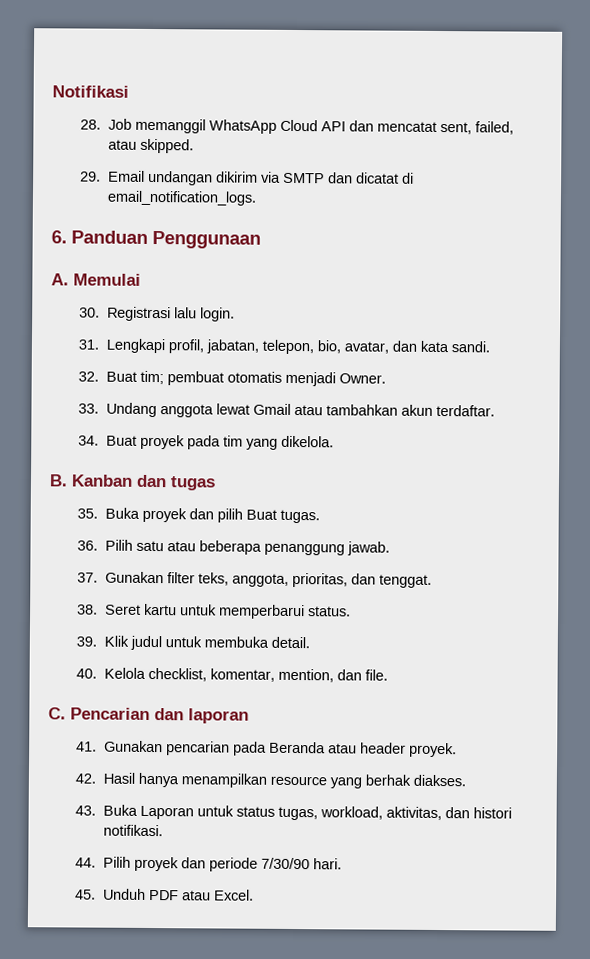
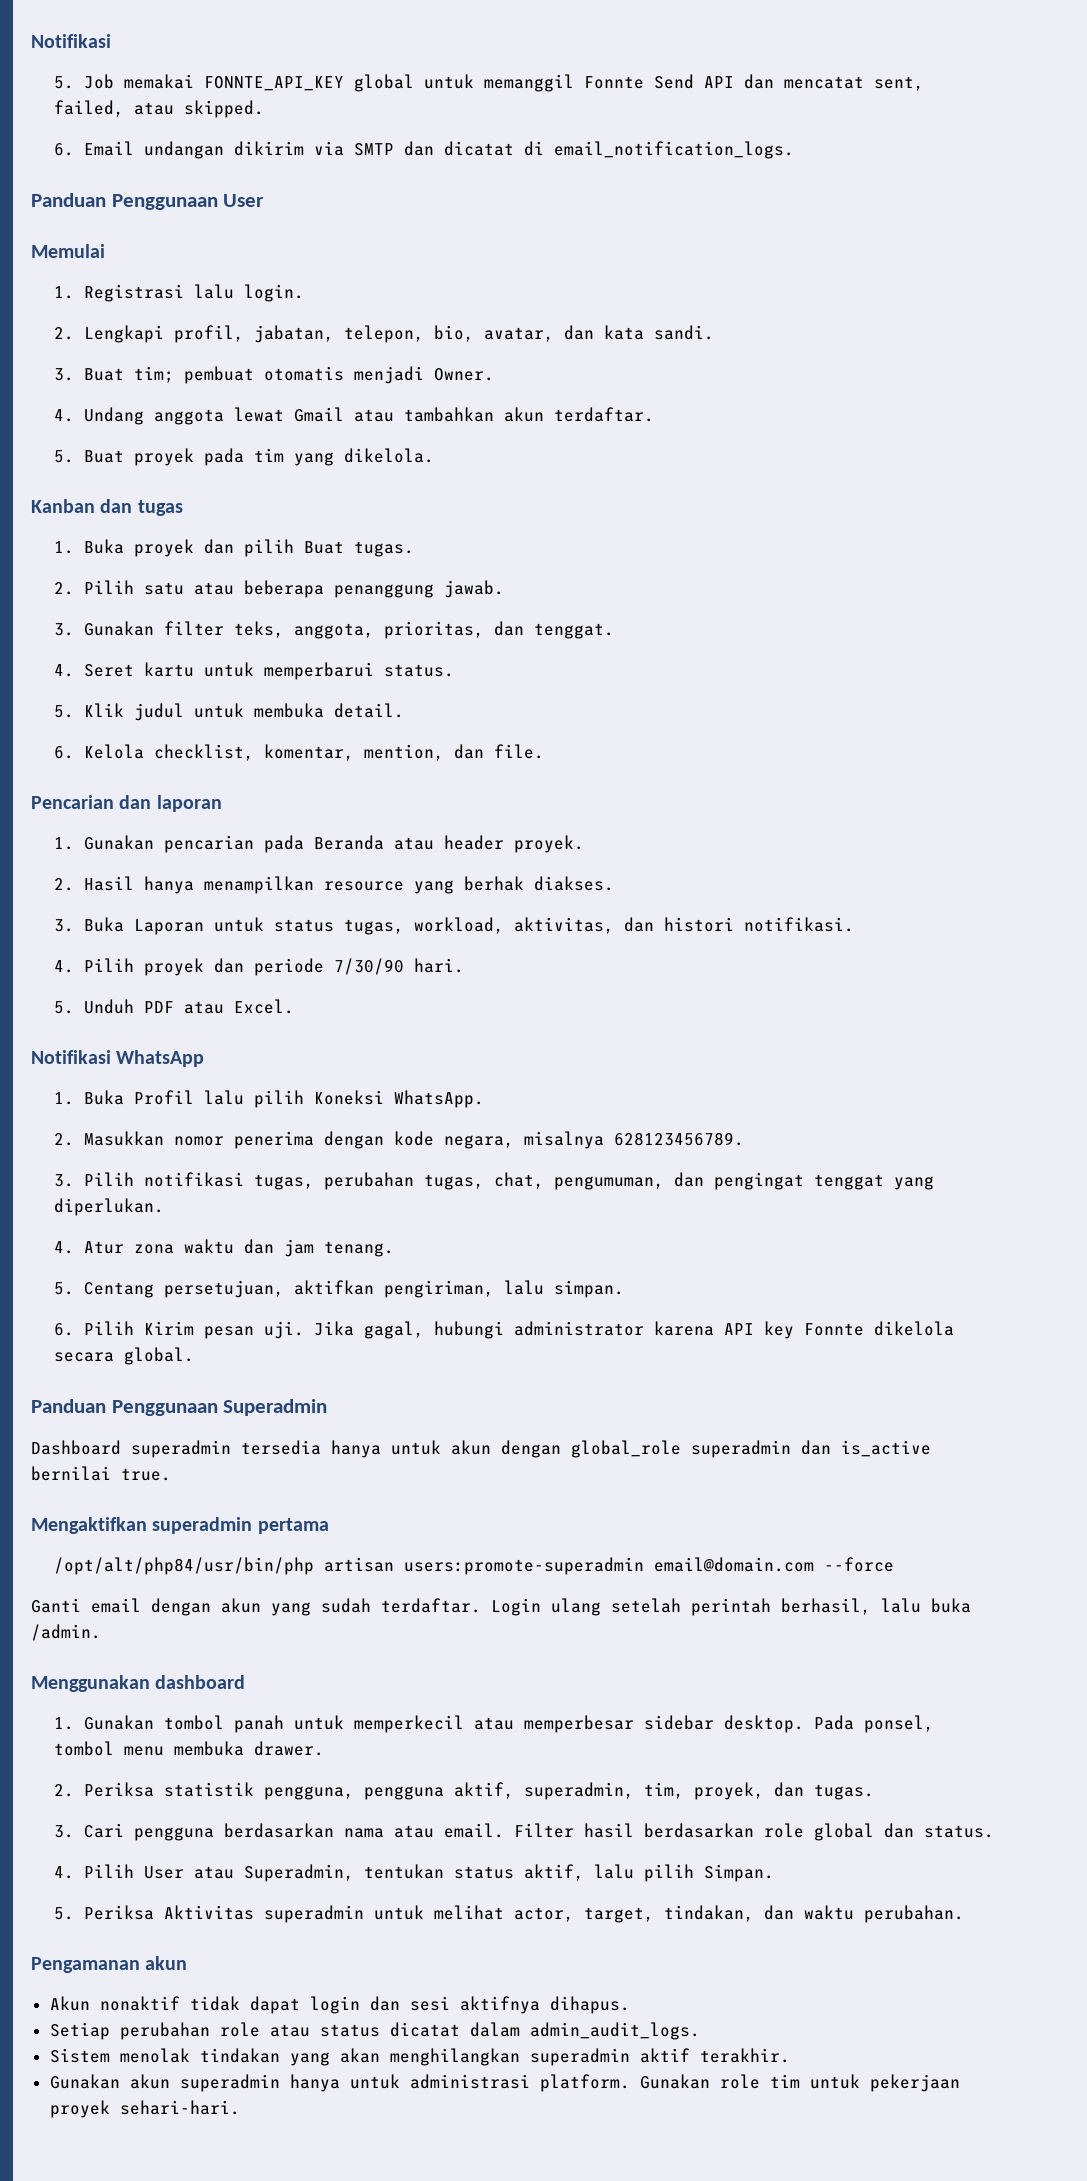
[80,118,319,134] 28. Job memanggil WhatsApp Cloud -> [54,74,695,92] 5. Job memakai FONNTE_API_KEY global untuk memanggil Fonnte Send
[80,171,102,182] 29. -> [54,143,75,156] 6.
[51,230,261,249] [51,273,69,286] 6. Panduan Penggunaan // A. -> [31,193,265,210] Panduan Penggunaan User //
[79,307,101,318] 30. -> [54,286,75,299] 1.
[78,339,100,350] 31. -> [54,327,75,340] 2.
[78,371,100,382] 32. -> [54,368,75,381] 3.
[78,403,100,414] 33. -> [54,409,75,422] 4.
[78,435,100,446] 34. -> [54,450,75,463] 5.
[49,474,68,487] B. -> (435, 455) none
[77,508,99,519] 35. -> [54,541,75,554] 1.
[77,540,99,551] 36. -> [54,582,75,595] 2.
[77,572,99,583] 37. -> [54,623,75,636] 3.
[77,604,99,615] 38. -> [54,664,75,677] 4.
[76,636,98,647] 39. -> [54,705,75,718] 5.
[76,668,98,679] 40. -> [54,746,75,759] 6.
[48,707,66,720] C. -> (545, 751) none
[76,741,98,752] 41. -> [54,837,75,850] 1.
[75,773,97,784] 42. -> [54,878,75,891] 2.
[75,805,97,816] 43. -> [54,919,75,932] 3.
[75,857,97,868] 44. -> [54,960,75,973] 4.
[75,889,97,900] 45. -> [54,1001,75,1014] 5.
(255, 895) none -> [31,1050,205,1067] [54,1090,485,1108] [54,1131,745,1149] [54,1172,935,1190] [54,1198,165,1216] [54,1239,395,1257] [54,1280,625,1298] [54,1321,955,1339] [54,1347,195,1365] [31,1399,328,1416] [31,1440,931,1458] [31,1466,171,1481] [31,1517,329,1534] [54,1557,895,1575] [31,1598,971,1616] [31,1624,101,1641] [31,1675,246,1692] [54,1715,935,1733] [54,1741,325,1756] [54,1782,875,1800] [54,1823,995,1841] [54,1864,775,1882] [54,1905,965,1923] [31,1956,188,1973] [49,1996,630,2014] [49,2022,700,2040] [49,2048,790,2066] [49,2074,960,2092] [49,2100,240,2118] // Notifikasi WhatsApp // 1. Buka Profil lalu pilih Koneksi WhatsApp. // 2. Masukkan nomor penerima dengan kode negara, misalnya 628123456789. // 3. Pilih notifikasi tugas, perubahan tugas, chat, pengumuman, dan pengingat tenggat yang diperlukan. // 4. Atur zona waktu dan jam tenang. // 5. Centang persetujuan, aktifkan pengiriman, lalu simpan. // 6. Pilih Kirim pesan uji. Jika gagal, hubungi administrator karena API key Fonnte dikelola secara global. // Panduan Penggunaan Superadmin // Dashboard superadmin tersedia hanya untuk akun dengan global_role superadmin dan is_active bernilai true. // Mengaktifkan superadmin pertama // /opt/alt/php84/usr/bin/php artisan users:promote-superadmin email@domain.com --force // Ganti email dengan akun yang sudah terdaftar. Login ulang setelah perintah berhasil, lalu buka /admin. // Menggunakan dashboard // 1. Gunakan tombol panah untuk memperkecil atau memperbesar sidebar desktop. Pada ponsel, tombol menu membuka drawer. // 2. Periksa statistik pengguna, pengguna aktif, superadmin, tim, proyek, dan tugas. // 3. Cari pengguna berdasarkan nama atau email. Filter hasil berdasarkan role global dan status. // 4. Pilih User atau Superadmin, tentukan status aktif, lalu pilih Simpan. // 5. Periksa Aktivitas superadmin untuk melihat actor, target, tindakan, dan waktu perubahan. // Pengamanan akun // Akun nonaktif tidak dapat login dan sesi aktifnya dihapus. // Setiap perubahan role atau status dicatat dalam admin_audit_logs. // Sistem menolak tindakan yang akan menghilangkan superadmin aktif terakhir. // Gunakan akun superadmin hanya untuk administrasi platform. Gunakan role tim untuk pekerjaan proyek sehari-hari.

